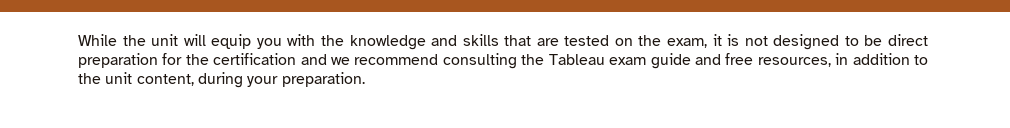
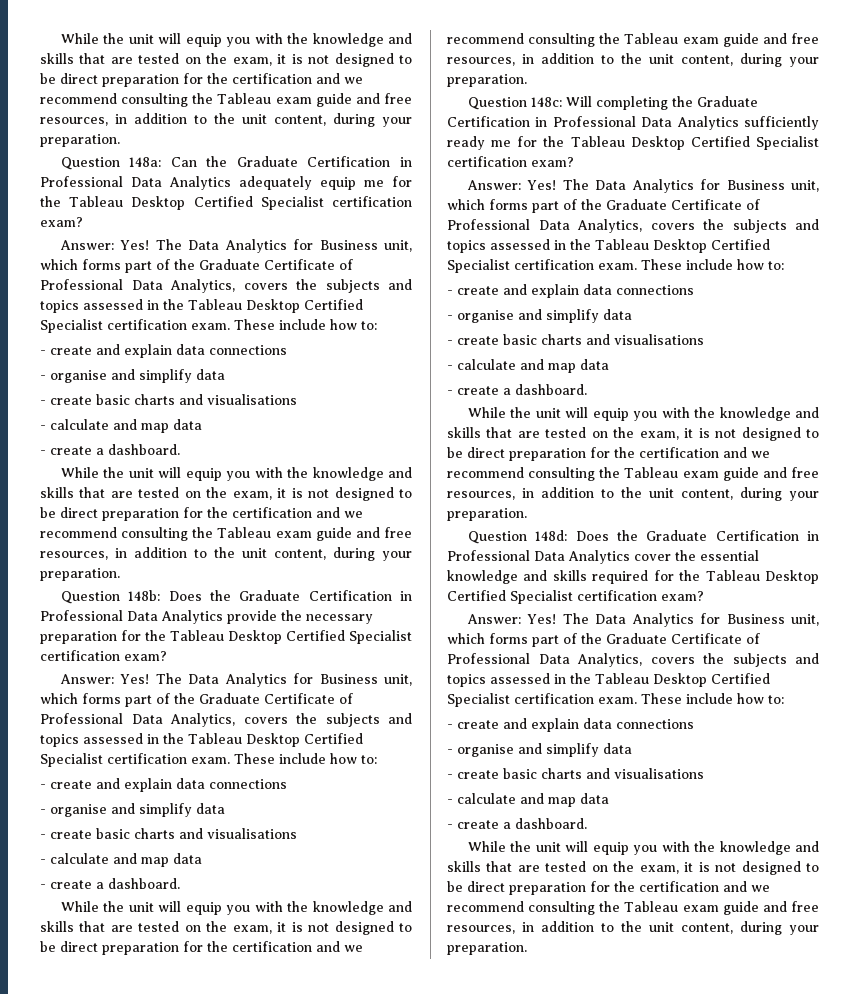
(365, 79) none -> [60,156,412,170] [40,176,412,190] [40,196,412,210] [40,217,83,227] [59,239,412,253] [40,259,353,273] [40,279,412,293] [40,299,363,313] [40,319,377,333] [40,344,287,358] [40,369,225,383] [40,394,297,405] [40,419,202,433] [40,444,180,455] [60,467,412,481] [40,487,413,501] [40,507,363,521] [40,527,413,541] [40,547,412,561] [40,568,120,581] [60,590,412,604] [40,610,373,624] [40,630,412,644] [40,650,167,661] [59,673,412,687] [40,693,353,707] [40,713,412,727] [40,733,363,747] [40,753,377,767] [40,778,287,792] [40,803,225,817] [40,828,297,839] [40,853,202,867] [40,878,180,889] [60,901,412,915] [40,921,413,935] [40,941,363,955] [447,33,819,47] [447,53,819,67] [447,74,527,87] [467,96,758,110] [447,116,819,130] [447,136,819,150] [447,156,574,167] [466,179,819,193] [447,199,760,213] [447,219,819,233] [447,239,770,253] [447,259,784,273] [447,284,694,298] [447,309,632,323] [447,334,704,345] [447,359,609,373] [447,384,587,395] [467,407,819,421] [447,427,819,441] [447,447,770,461] [447,467,819,481] [447,487,819,501] [447,508,527,521] [467,530,819,544] [447,550,759,564] [447,570,819,584] [447,590,704,604] [466,613,819,627] [447,633,760,647] [447,653,819,667] [447,673,770,687] [447,693,784,707] [447,718,694,732] [447,743,632,757] [447,768,704,779] [447,793,609,807] [447,818,587,829] [467,841,819,855] [447,861,819,875] [447,881,770,895] [447,901,819,915] [447,921,819,935] [447,942,527,955] // Question 148a: Can the Graduate Certification in Professional Data Analytics adequately equip me for the Tableau Desktop Certified Specialist certification exam? // Answer: Yes! The Data Analytics for Business unit, which forms part of the Graduate Certificate of Professional Data Analytics, covers the subjects and topics assessed in the Tableau Desktop Certified Specialist certification exam. These include how to: // - create and explain data connections // - organise and simplify data // - create basic charts and visualisations // - calculate and map data // - create a dashboard. // While the unit will equip you with the knowledge and skills that are tested on the exam, it is not designed to be direct preparation for the certification and we recommend consulting the Tableau exam guide and free resources, in addition to the unit content, during your preparation. // Question 148b: Does the Graduate Certification in Professional Data Analytics provide the necessary preparation for the Tableau Desktop Certified Specialist certification exam? // Answer: Yes! The Data Analytics for Business unit, which forms part of the Graduate Certificate of Professional Data Analytics, covers the subjects and topics assessed in the Tableau Desktop Certified Specialist certification exam. These include how to: // - create and explain data connections // - organise and simplify data // - create basic charts and visualisations // - calculate and map data // - create a dashboard. // While the unit will equip you with the knowledge and skills that are tested on the exam, it is not designed to be direct preparation for the certification and we recommend consulting the Tableau exam guide and free resources, in addition to the unit content, during your preparation. // Question 148c: Will completing the Graduate Certification in Professional Data Analytics sufficiently ready me for the Tableau Desktop Certified Specialist certification exam? // Answer: Yes! The Data Analytics for Business unit, which forms part of the Graduate Certificate of Professional Data Analytics, covers the subjects and topics assessed in the Tableau Desktop Certified Specialist certification exam. These include how to: // - create and explain data connections // - organise and simplify data // - create basic charts and visualisations // - calculate and map data // - create a dashboard. // While the unit will equip you with the knowledge and skills that are tested on the exam, it is not designed to be direct preparation for the certification and we recommend consulting the Tableau exam guide and free resources, in addition to the unit content, during your preparation. // Question 148d: Does the Graduate Certification in Professional Data Analytics cover the essential knowledge and skills required for the Tableau Desktop Certified Specialist certification exam? // Answer: Yes! The Data Analytics for Business unit, which forms part of the Graduate Certificate of Professional Data Analytics, covers the subjects and topics assessed in the Tableau Desktop Certified Specialist certification exam. These include how to: // - create and explain data connections // - organise and simplify data // - create basic charts and visualisations // - calculate and map data // - create a dashboard. // While the unit will equip you with the knowledge and skills that are tested on the exam, it is not designed to be direct preparation for the certification and we recommend consulting the Tableau exam guide and free resources, in addition to the unit content, during your preparation.

